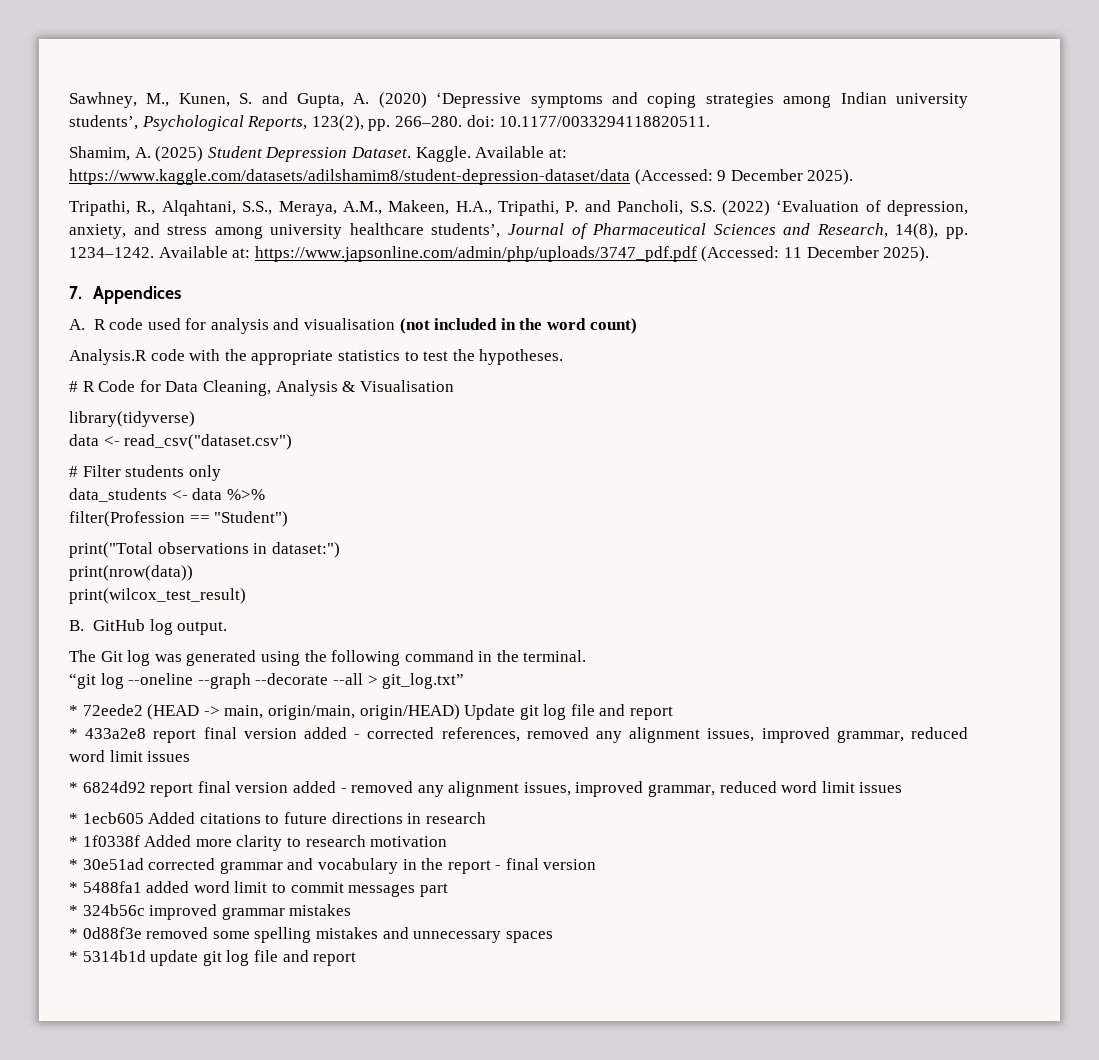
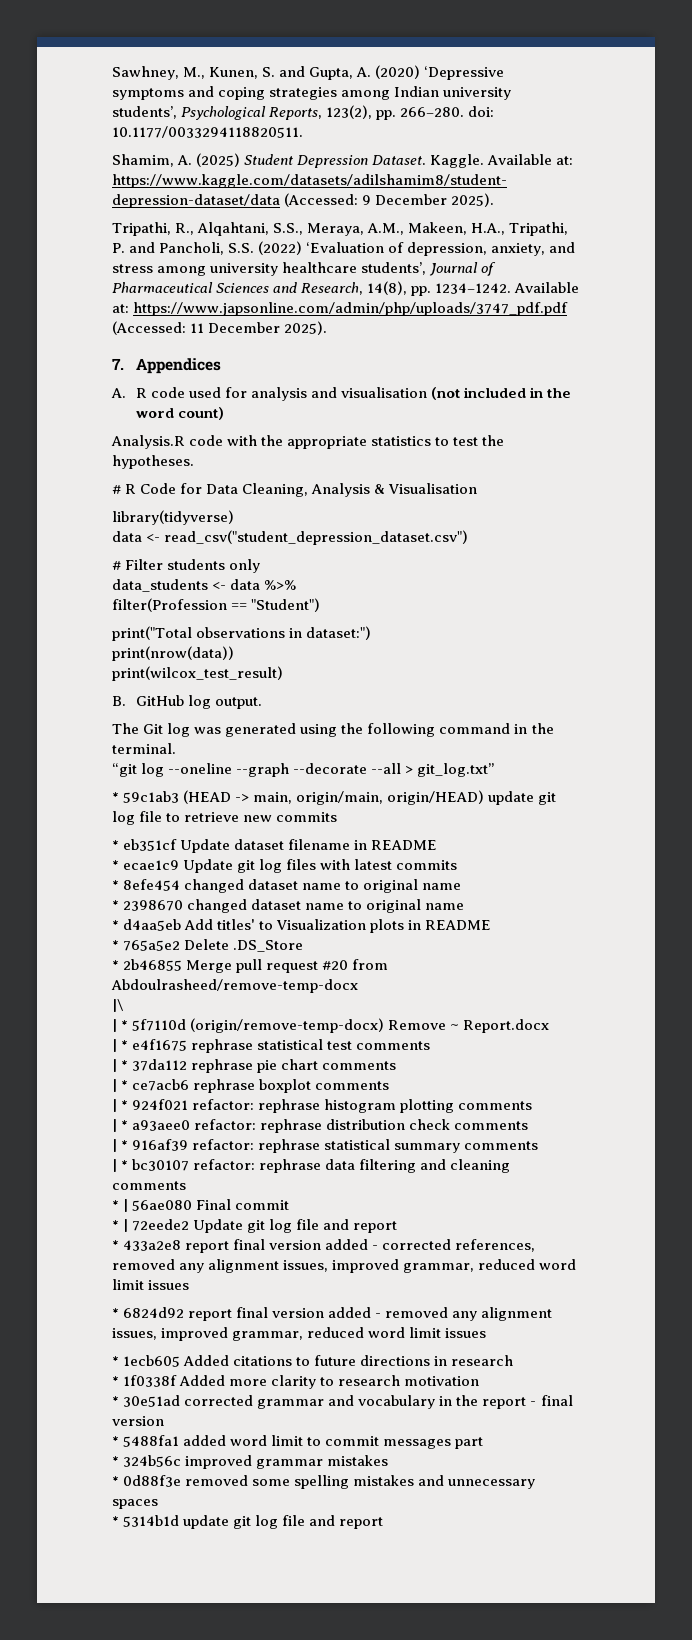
[124,434,293,450] read_csv("dataset.csv") -> [164,530,469,545] read_csv("student_depression_dataset.csv")
[82,704,143,716] 72eede2 -> [123,791,180,803] 59c1ab3
(460, 712) none -> [488,791,557,805] [112,811,338,825] [112,839,438,853] [112,859,458,873] [112,879,462,893] [112,899,465,913] [112,919,492,933] [112,939,304,952] [112,959,389,973] [111,979,358,993] [112,999,123,1012] [112,1018,550,1033] [112,1039,431,1053] [112,1059,397,1073] [112,1079,390,1093] [112,1099,533,1113] [112,1119,529,1133] [112,1139,539,1153] [112,1159,511,1173] [112,1181,186,1190] [112,1199,290,1212] [112,1219,190,1232] update git log file to retrieve new commits // * eb351cf Update dataset filename in README // * ecae1c9 Update git log files with latest commits // * 8efe454 changed dataset name to original name // * 2398670 changed dataset name to original name // * d4aa5eb Add titles' to Visualization plots in README // * 765a5e2 Delete .DS_Store // * 2b46855 Merge pull request #20 from Abdoulrasheed/remove-temp-docx // |\ // | * 5f7110d (origin/remove-temp-docx) Remove ~ Report.docx // | * e4f1675 rephrase statistical test comments // | * 37da112 rephrase pie chart comments // | * ce7acb6 rephrase boxplot comments // | * 924f021 refactor: rephrase histogram plotting comments // | * a93aee0 refactor: rephrase distribution check comments // | * 916af39 refactor: rephrase statistical summary comments // | * bc30107 refactor: rephrase data filtering and cleaning comments // * | 56ae080 Final commit // * | 72eede2

